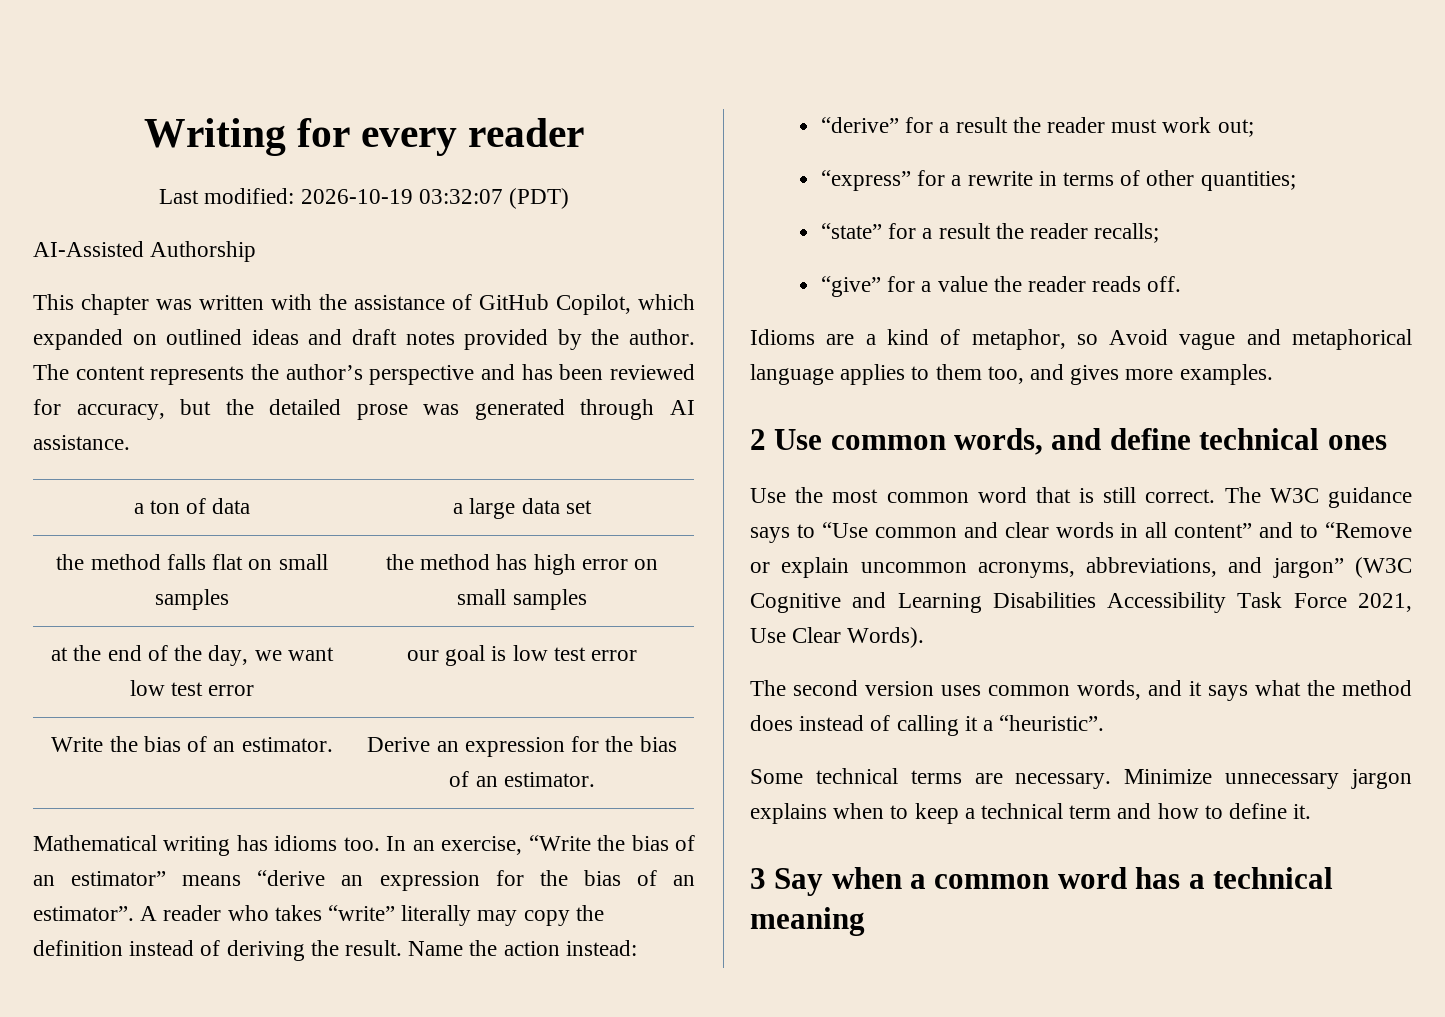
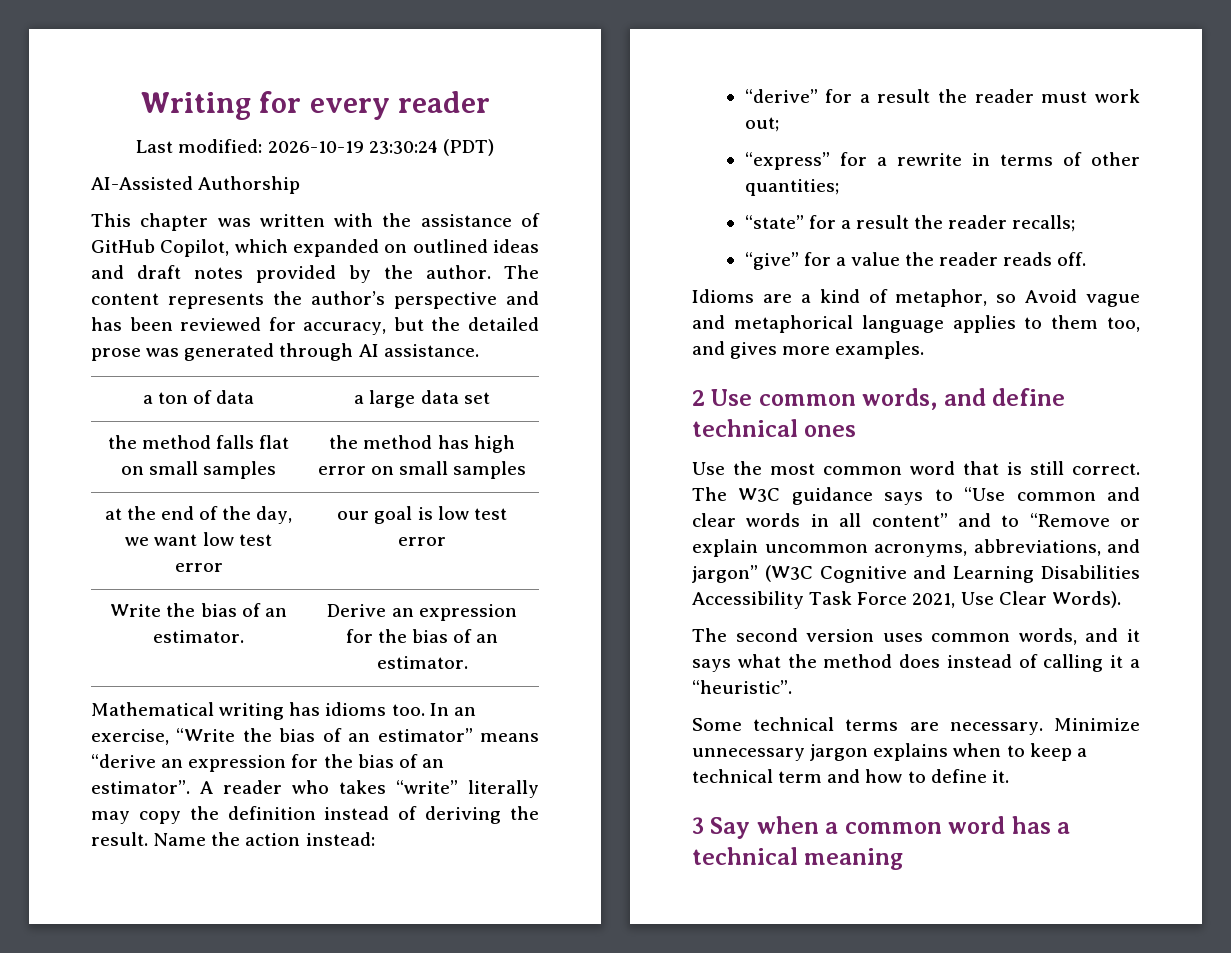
[418,189,503,204] 03:32:07 -> [368,140,438,154] 23:30:24

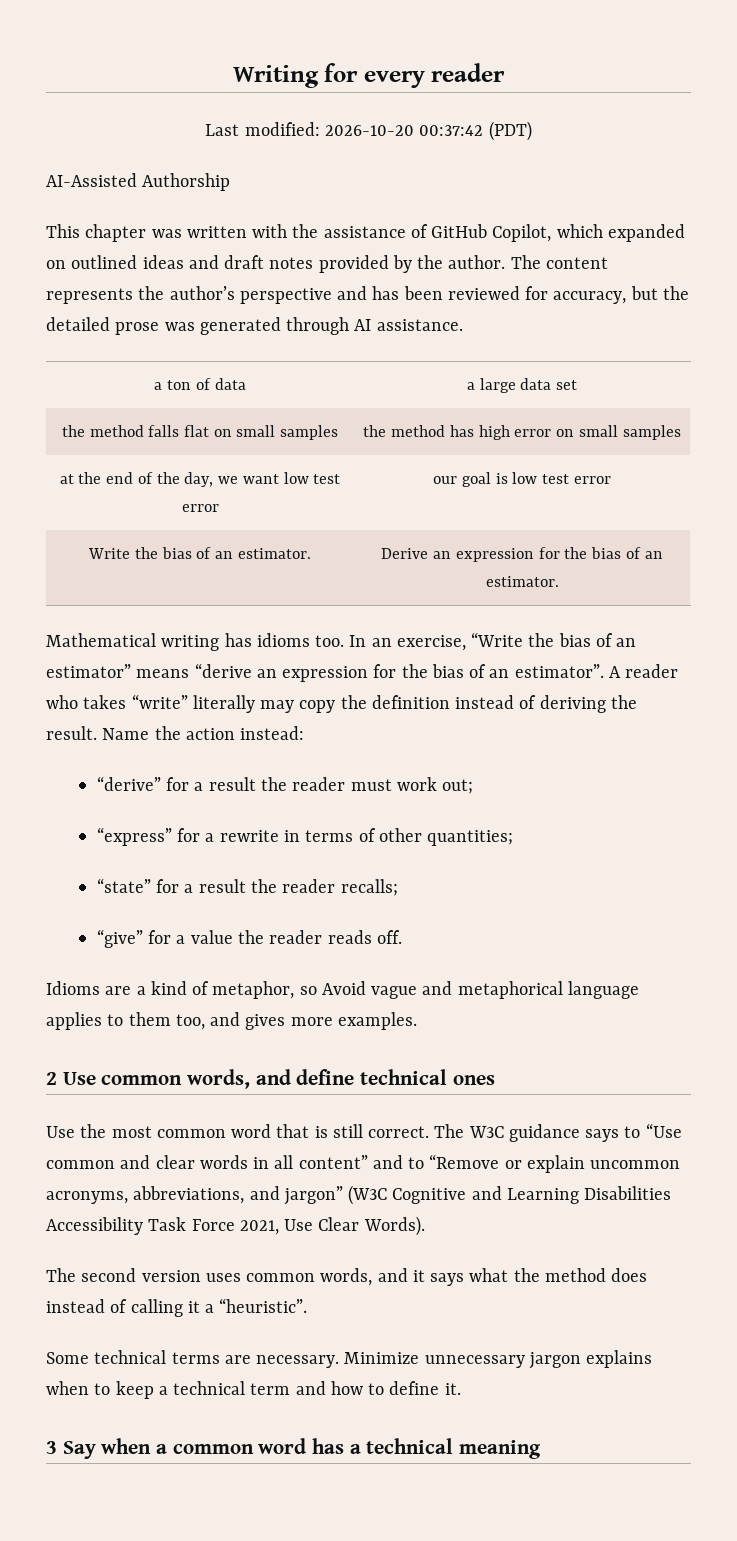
[267,140,438,154] 2026-10-19 23:30:24 -> [325,125,484,136] 2026-10-20 00:37:42

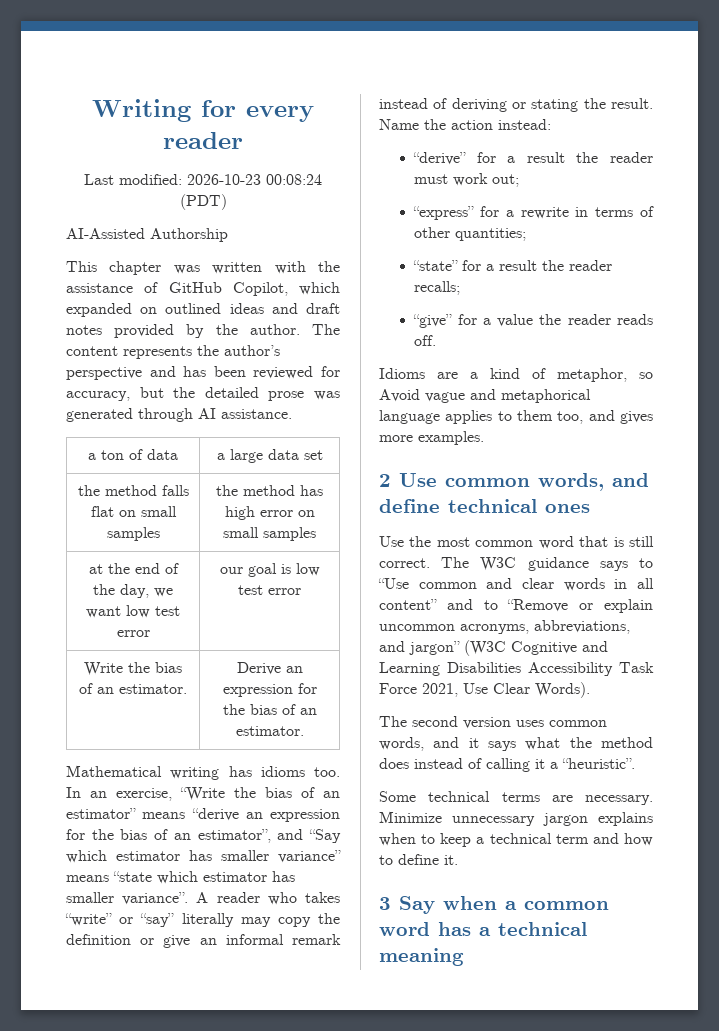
[325,125,484,136] 2026-10-20 00:37:42 -> [187,174,322,185] 2026-10-23 00:08:24
[514,664,604,678] estimator”. -> [197,829,341,843] [66,850,341,863] [66,871,295,884] [66,892,189,905] estimator”, and “Say which estimator has smaller variance” means “state which estimator has smaller variance”.
(188, 701) none -> [119,913,175,927] or “say”
(450, 702) none -> [140,934,341,948] or give an informal remark
(606, 704) none -> [512,99,579,112] or stating

